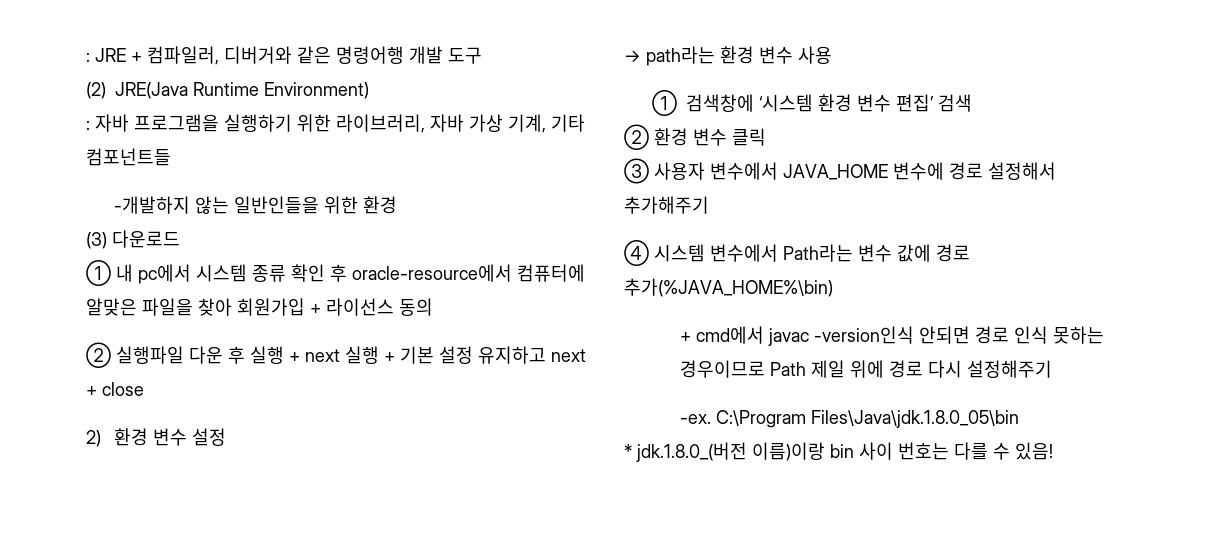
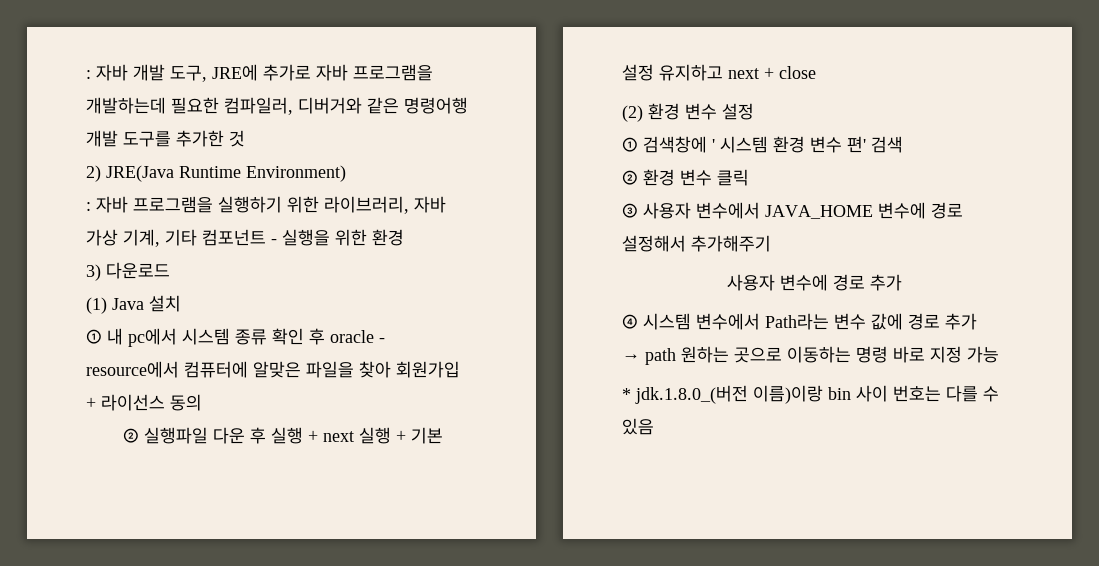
[86,48,142,62] : JRE + -> [86,64,433,82] [86,97,219,114] : 자바 개발 도구, JRE에 추가로 자바 프로그램을 개발하는데 필요한
[448,47,482,64] [86,82,106,99] 도구 // (2) -> [123,130,245,147] [86,165,101,182] 도구를 추가한 것 // 2)
[86,148,171,166] [114,196,320,214] 컴포넌트들 // -개발하지 않는 일반인들을 -> [202,229,330,246] 컴포넌트 - 실행을
[86,232,107,249] (3) -> [86,264,101,281] 3)
(180, 239) none -> [86,295,181,314] // (1) Java 설치
[352,264,512,282] oracle-resource에서 -> [330,330,385,343] [86,361,179,378] oracle - resource에서
[86,430,101,447] 2) -> [622,105,643,122] (2)
[624,46,832,66] [652,90,935,116] → path라는 환경 변수 사용 // ① 검색창에 ‘시스템 환경 변수 편집’ -> [622,136,866,153] ① 검색창에 ' 시스템 환경 변수 편'
(709, 205) none -> [727,274,902,291] // 사용자 변수에 경로 추가
[624,278,833,297] [680,326,1105,346] [680,360,1053,378] [680,410,1020,428] 추가(%JAVA_HOME%\bin) // + cmd에서 javac -version인식 안되면 경로 인식 못하는 경우이므로 Path 제일 위에 경로 다시 설정해주기 // -ex. C:\Program Files\Java\jdk.1.8.0_05\bin -> [945,313,977,330] [622,346,999,365] 추가 // → path 원하는 곳으로 이동하는 명령 바로 지정 가능
[1015,442,1053,460] 있음! -> [622,418,654,435] 있음

